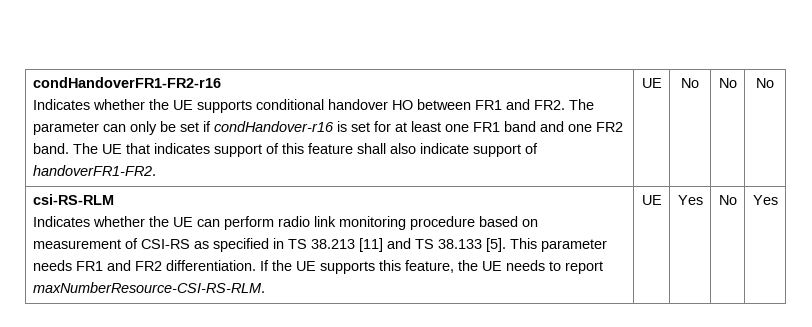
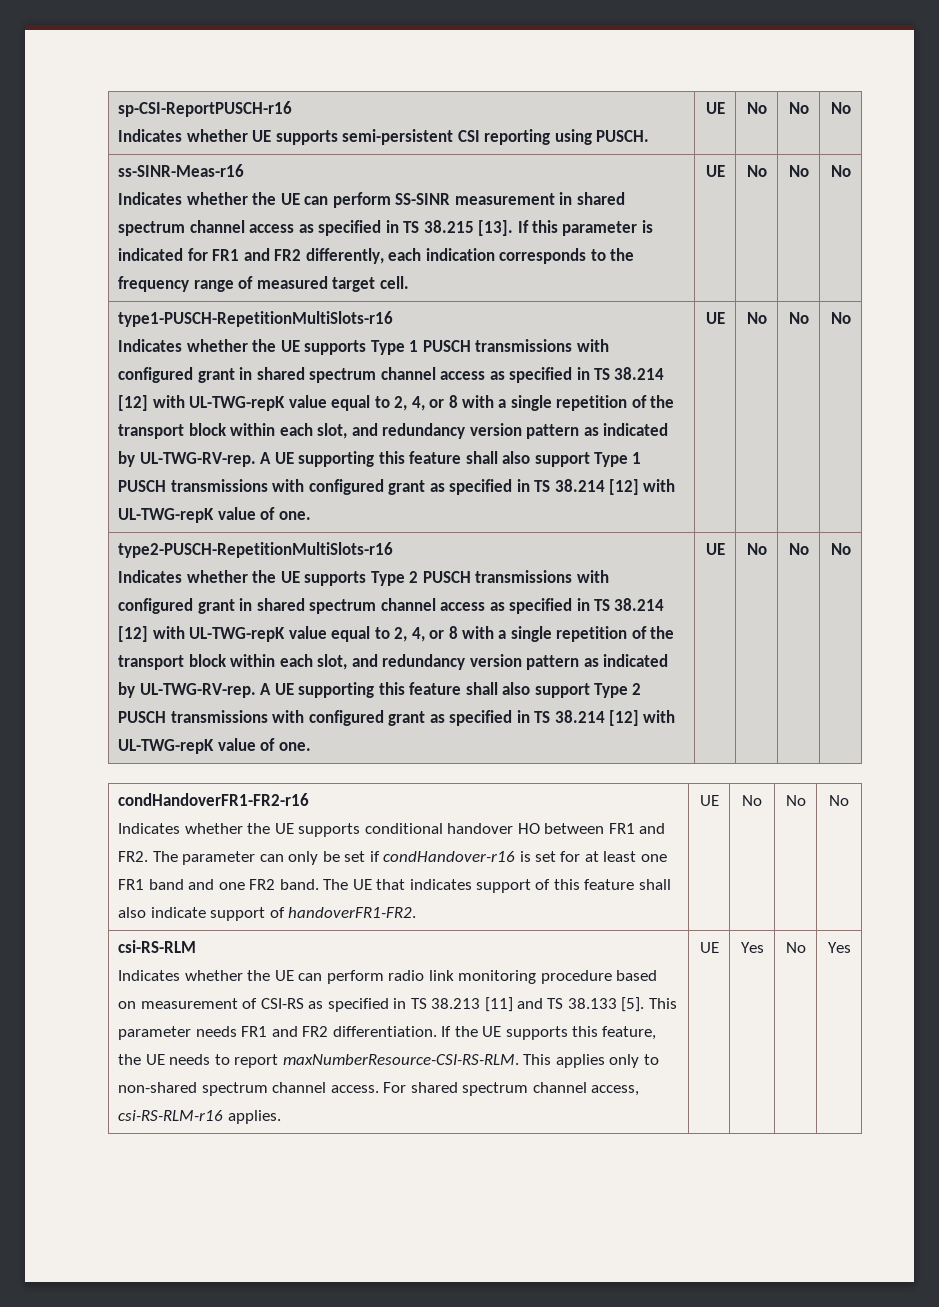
(32, 82) none -> [118,101,293,117] [118,129,650,145] [705,102,725,114] [746,102,767,114] [788,102,809,114] [830,102,851,114] [118,164,245,177] [118,192,625,208] [118,220,653,236] [118,248,635,264] [118,276,409,292] [705,165,725,177] [746,165,767,177] [788,165,809,177] [830,165,851,177] [118,311,394,327] [118,339,609,355] [118,367,665,383] [118,395,675,411] [118,423,669,439] [118,451,642,467] [118,479,676,495] [118,507,311,523] [705,312,725,324] [746,312,767,324] [788,312,809,324] [830,312,851,324] [118,542,394,558] [118,570,609,586] [118,598,665,614] [118,626,675,642] [118,654,669,670] [118,682,642,698] [118,710,676,726] [118,738,311,754] [705,543,725,555] [746,543,767,555] [788,543,809,555] [830,543,851,555] sp-CSI-ReportPUSCH-r16 // Indicates whether UE supports semi-persistent CSI reporting using PUSCH. | UE | No | No | No // ss-SINR-Meas-r16 // Indicates whether the UE can perform SS-SINR measurement in shared spectrum channel access as specified in TS 38.215 [13]. If this parameter is indicated for FR1 and FR2 differently, each indication corresponds to the frequency range of measured target cell. | UE | No | No | No // type1-PUSCH-RepetitionMultiSlots-r16 // Indicates whether the UE supports Type 1 PUSCH transmissions with configured grant in shared spectrum channel access as specified in TS 38.214 [12] with UL-TWG-repK value equal to 2, 4, or 8 with a single repetition of the transport block within each slot, and redundancy version pattern as indicated by UL-TWG-RV-rep. A UE supporting this feature shall also support Type 1 PUSCH transmissions with configured grant as specified in TS 38.214 [12] with UL-TWG-repK value of one. | UE | No | No | No // type2-PUSCH-RepetitionMultiSlots-r16 // Indicates whether the UE supports Type 2 PUSCH transmissions with configured grant in shared spectrum channel access as specified in TS 38.214 [12] with UL-TWG-repK value equal to 2, 4, or 8 with a single repetition of the transport block within each slot, and redundancy version pattern as indicated by UL-TWG-RV-rep. A UE supporting this feature shall also support Type 2 PUSCH transmissions with configured grant as specified in TS 38.214 [12] with UL-TWG-repK value of one. | UE | No | No | No //
(265, 287) none -> [523,1054,659,1068] [118,1082,640,1096] [118,1110,281,1124] This applies only to non-shared spectrum channel access. For shared spectrum channel access, csi-RS-RLM-r16 applies.

